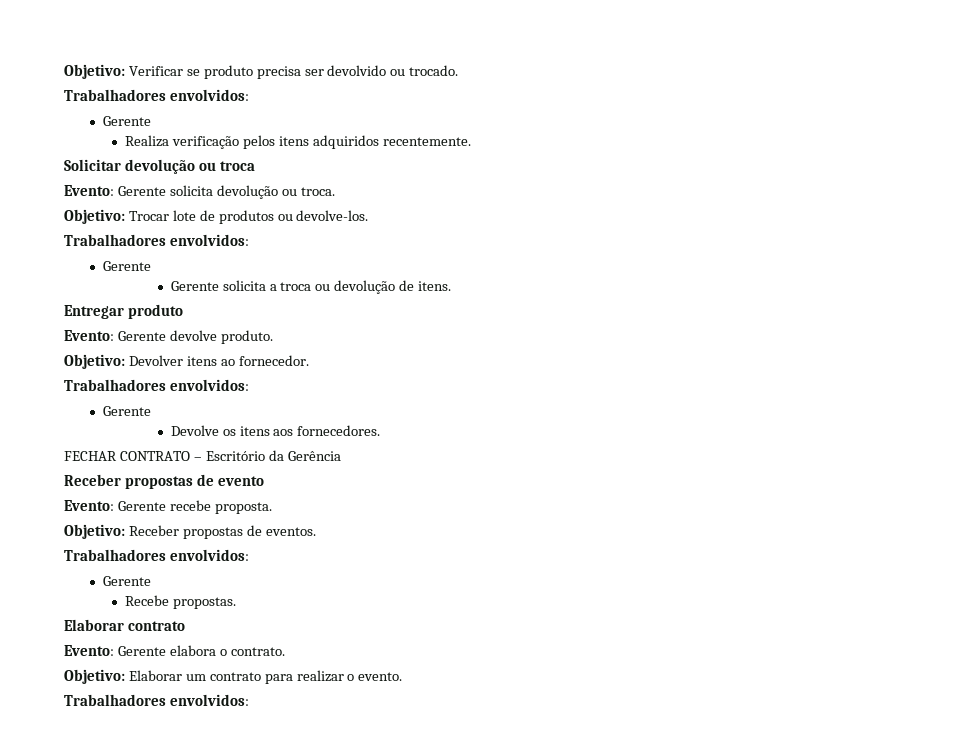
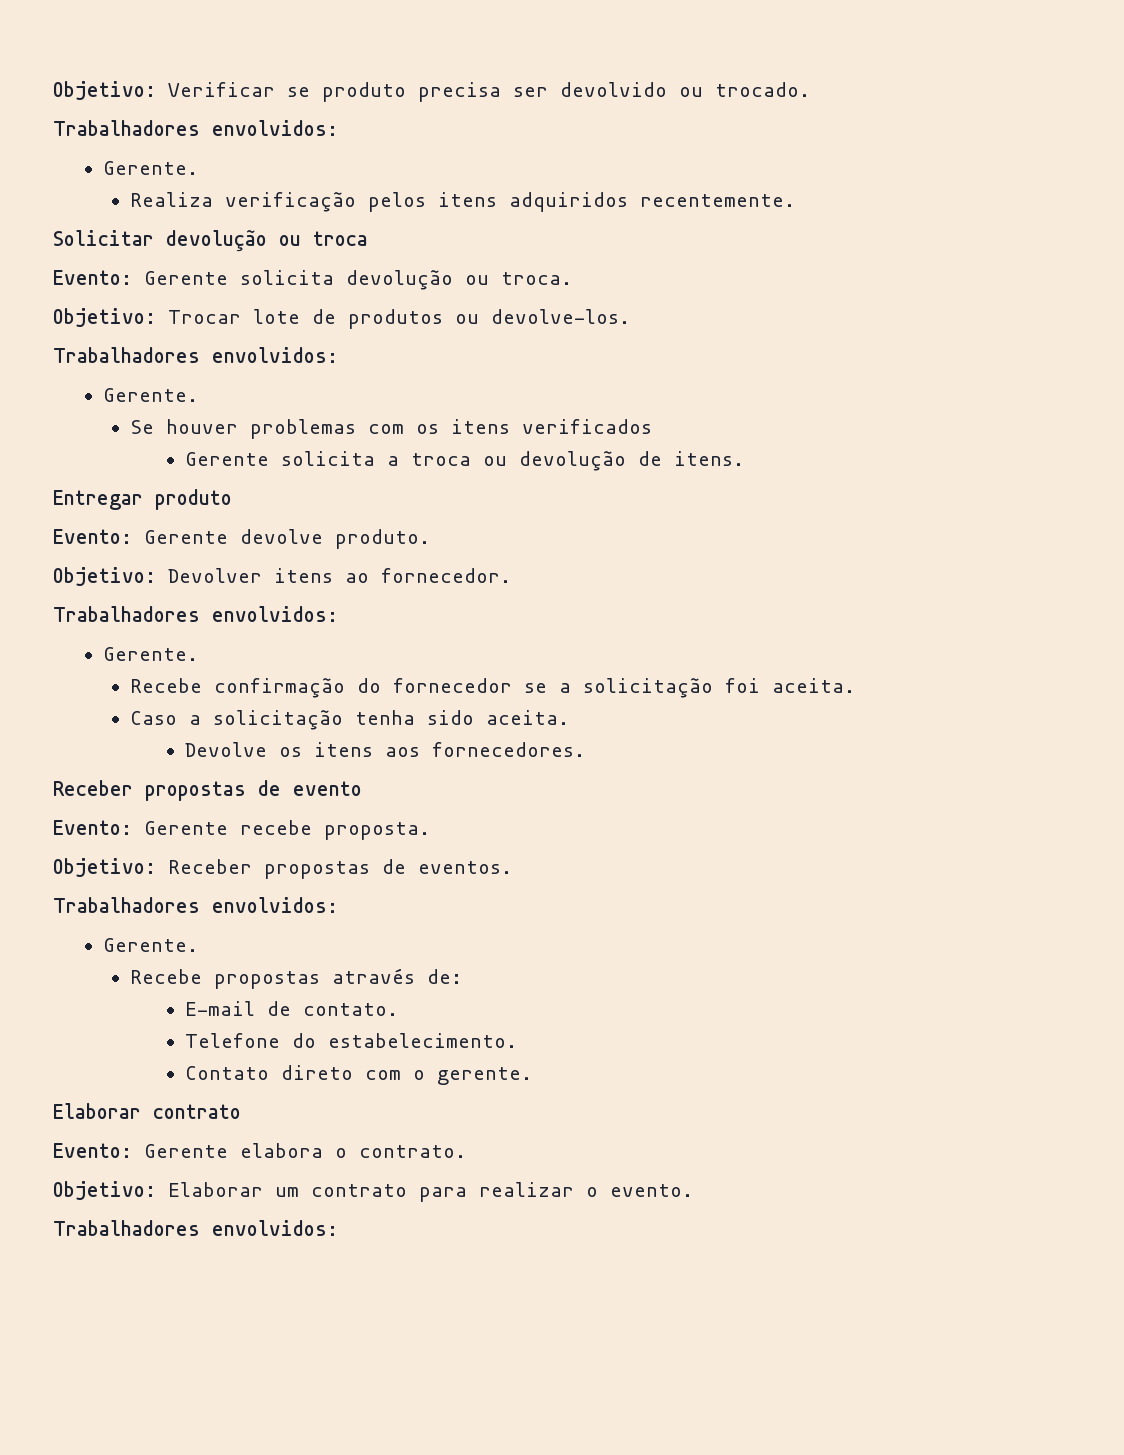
[102,116,151,126] Gerente -> [103,161,199,175] Gerente.
[102,261,151,271] Gerente -> [103,388,199,402] [130,419,653,439] Gerente. // Se houver problemas com os itens verificados
[102,406,151,416] Gerente -> [103,647,199,661] [130,678,856,698] [130,710,570,730] Gerente. // Recebe confirmação do fornecedor se a solicitação foi aceita. // Caso a solicitação tenha sido aceita.
[64,450,341,461] // FECHAR CONTRATO – Escritório da Gerência -> (586, 749) none
[102,576,151,586] [125,595,237,609] Gerente // Recebe propostas. -> [103,938,199,952] [130,968,463,989] [185,1001,399,1016] [185,1033,518,1048] [185,1065,533,1085] Gerente. // Recebe propostas através de: // E-mail de contato. // Telefone do estabelecimento. // Contato direto com o gerente.

